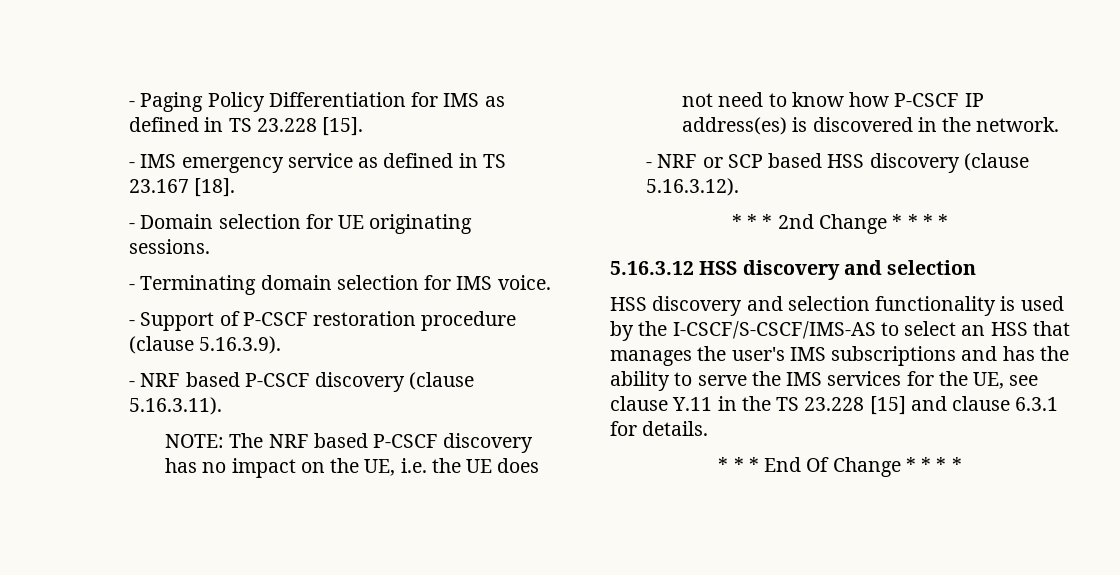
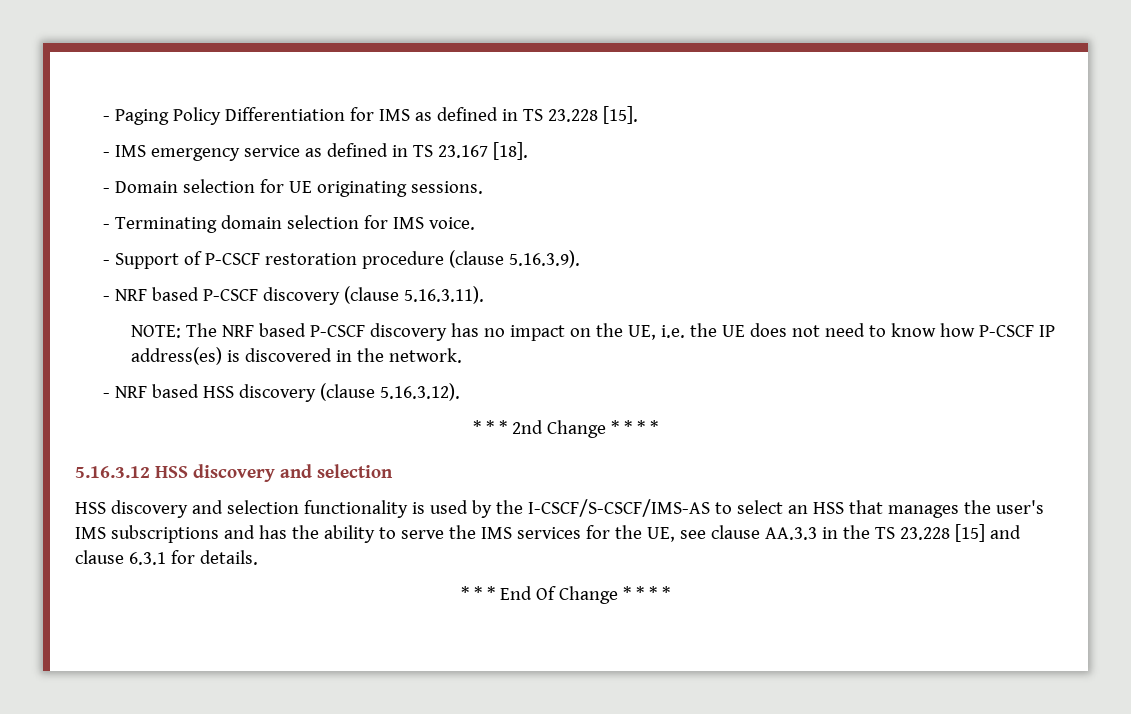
[702,154,763,168] or SCP -> (147, 392) none
[672,397,713,411] Y.11 -> [764,527,817,540] AA.3.3

